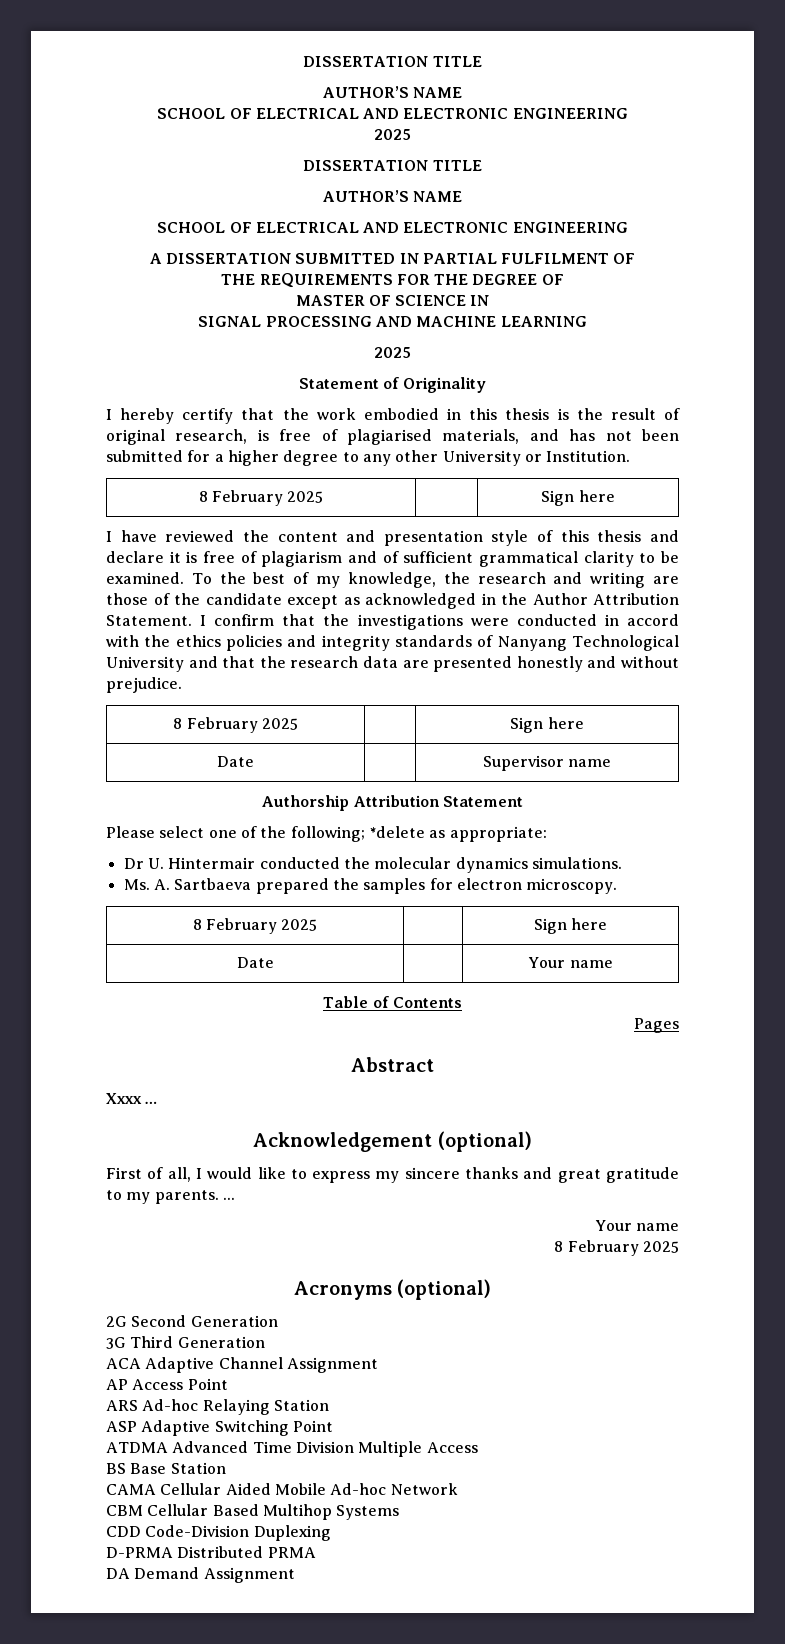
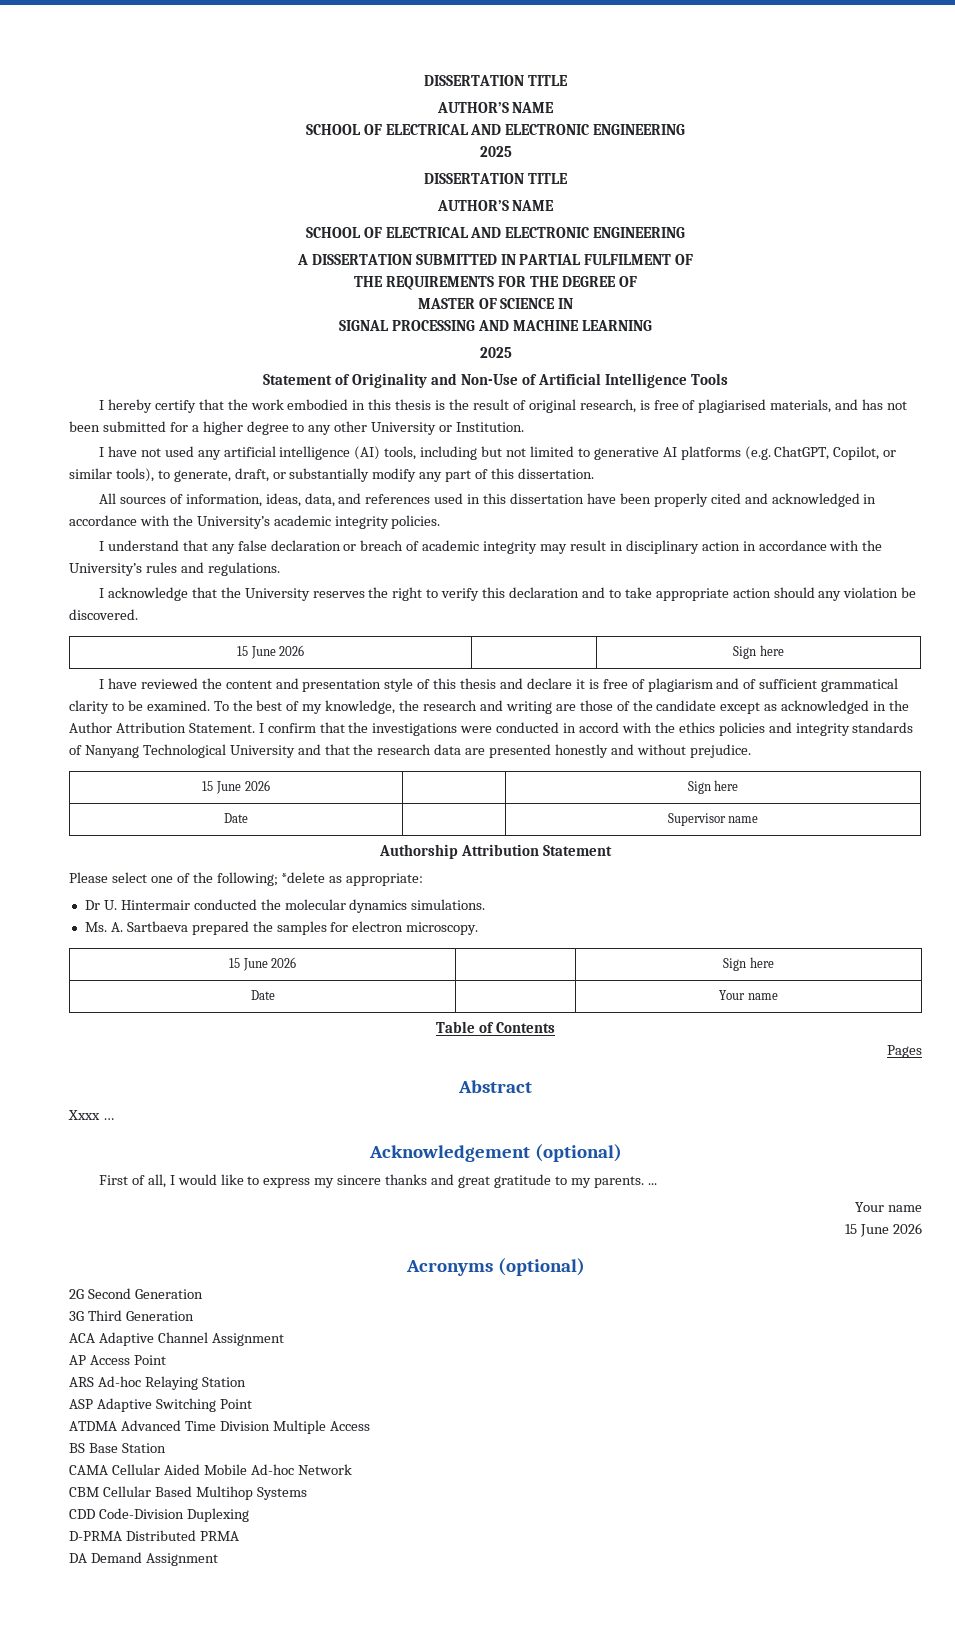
(487, 385) none -> [431,373,728,388] and Non-Use of Artificial Intelligence Tools
[198,490,324,506] // 8 February 2025 -> [98,446,897,460] [69,468,594,482] [98,493,877,507] [69,515,441,529] [98,540,883,554] [69,562,280,576] [98,587,917,601] [69,609,138,620] [236,645,305,659] // I have not used any artificial intelligence (AI) tools, including but not limited to generative AI platforms (e.g. ChatGPT, Copilot, or similar tools), to generate, draft, or substantially modify any part of this dissertation. // All sources of information, ideas, data, and references used in this dissertation have been properly cited and acknowledged in accordance with the University’s academic integrity policies. // I understand that any false declaration or breach of academic integrity may result in disciplinary action in accordance with the University’s rules and regulations. // I acknowledge that the University reserves the right to verify this declaration and to take appropriate action should any violation be discovered. // 15 June 2026
[173,717,298,733] 8 February 2025 -> [202,780,270,794] 15 June 2026
[192,918,318,934] 8 February 2025 -> [228,957,297,971] 15 June 2026
[554,1240,680,1256] 8 February 2025 -> [845,1223,922,1237] 15 June 2026

